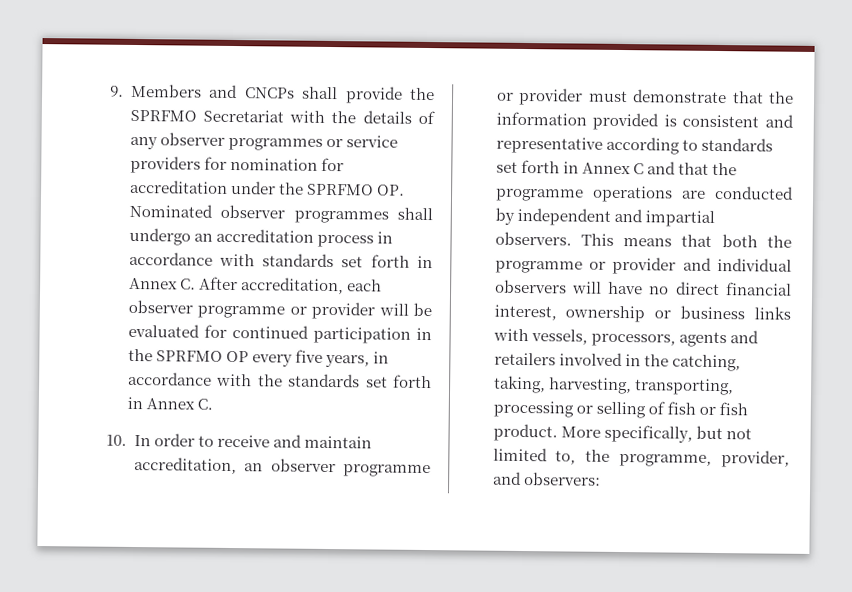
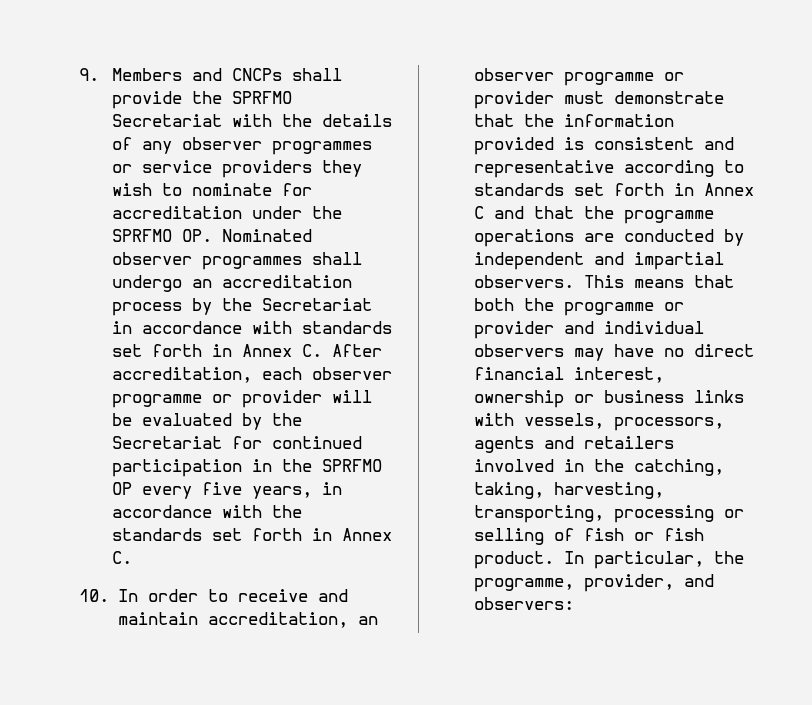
[203,156,318,171] for nomination -> [321,160,362,177] [111,183,272,196] they wish to nominate
(374, 241) none -> [191,298,372,315] by the Secretariat
(200, 330) none -> [241,413,302,430] [111,436,222,449] by the Secretariat
[571,281,602,294] will -> [573,348,604,361] may
[560,424,752,443] [492,447,577,465] More specifically, but not limited to, -> [563,551,704,569] In particular,

